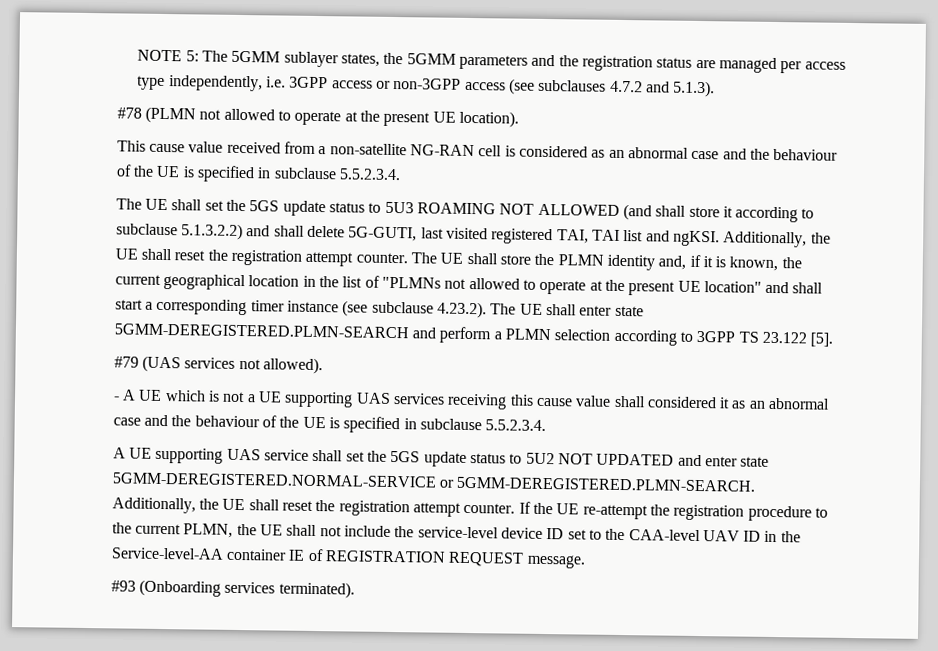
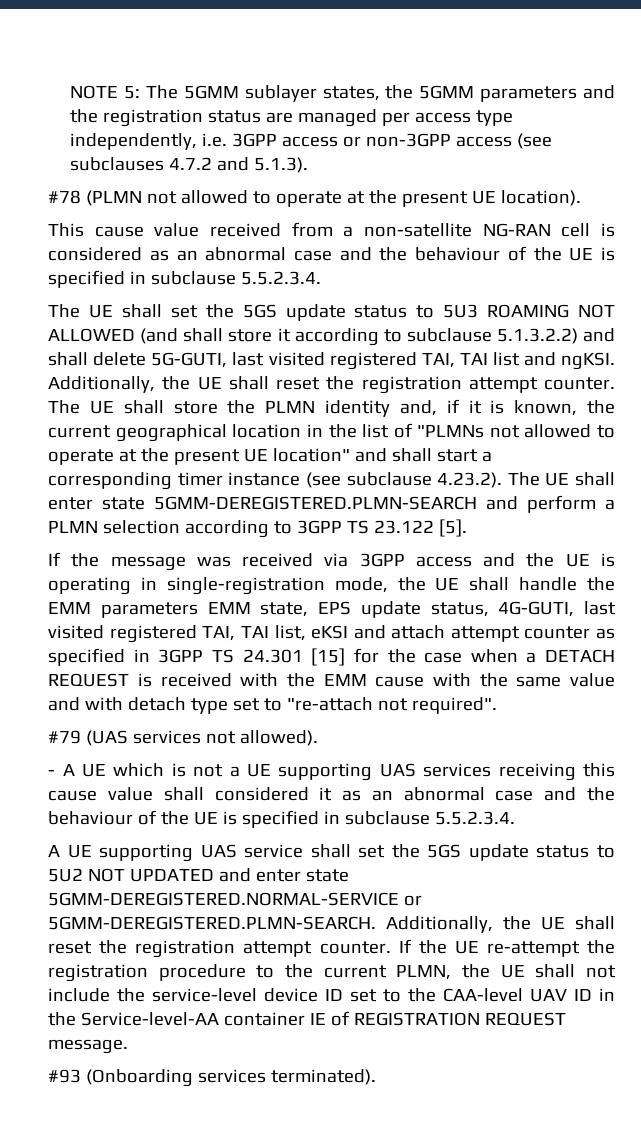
(834, 339) none -> [48,552,615,571] [48,577,615,595] [48,601,616,618] [48,625,615,643] [48,648,615,666] [48,673,616,687] [48,697,498,714] // If the message was received via 3GPP access and the UE is operating in single-registration mode, the UE shall handle the EMM parameters EMM state, EPS update status, 4G-GUTI, last visited registered TAI, TAI list, eKSI and attach attempt counter as specified in 3GPP TS 24.301 [15] for the case when a DETACH REQUEST is received with the EMM cause with the same value and with detach type set to "re-attach not required".

